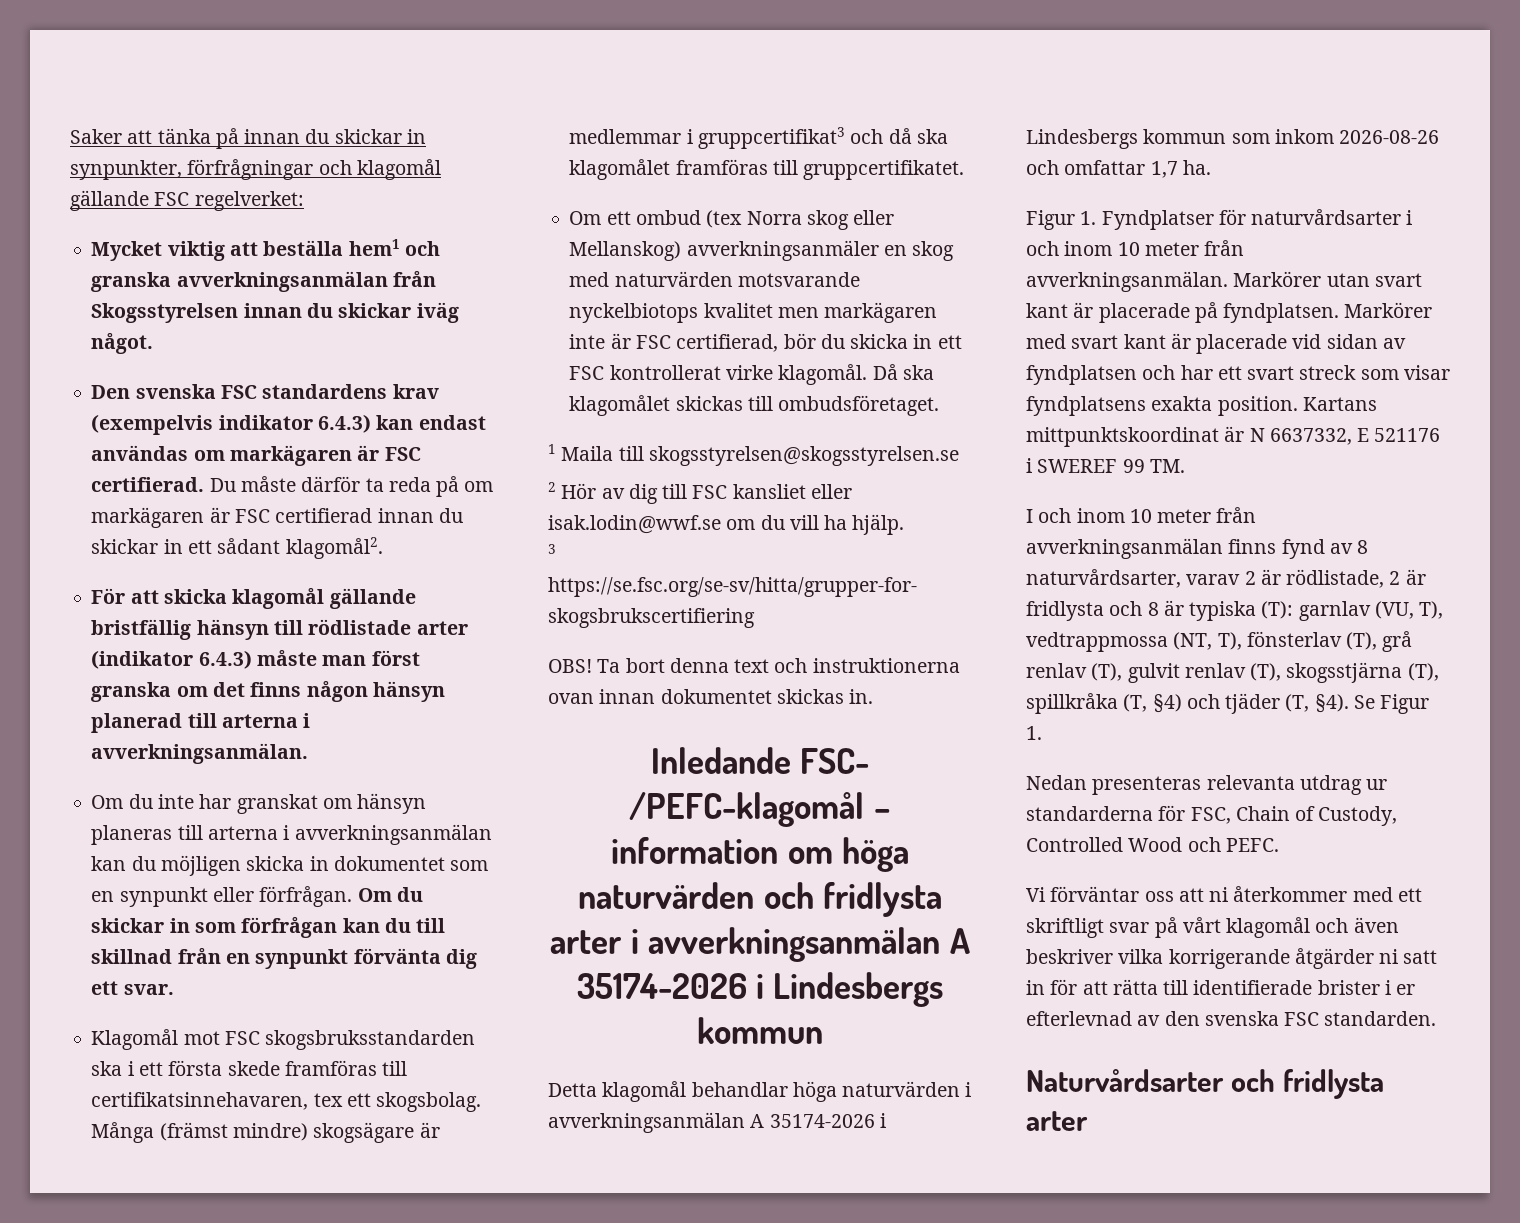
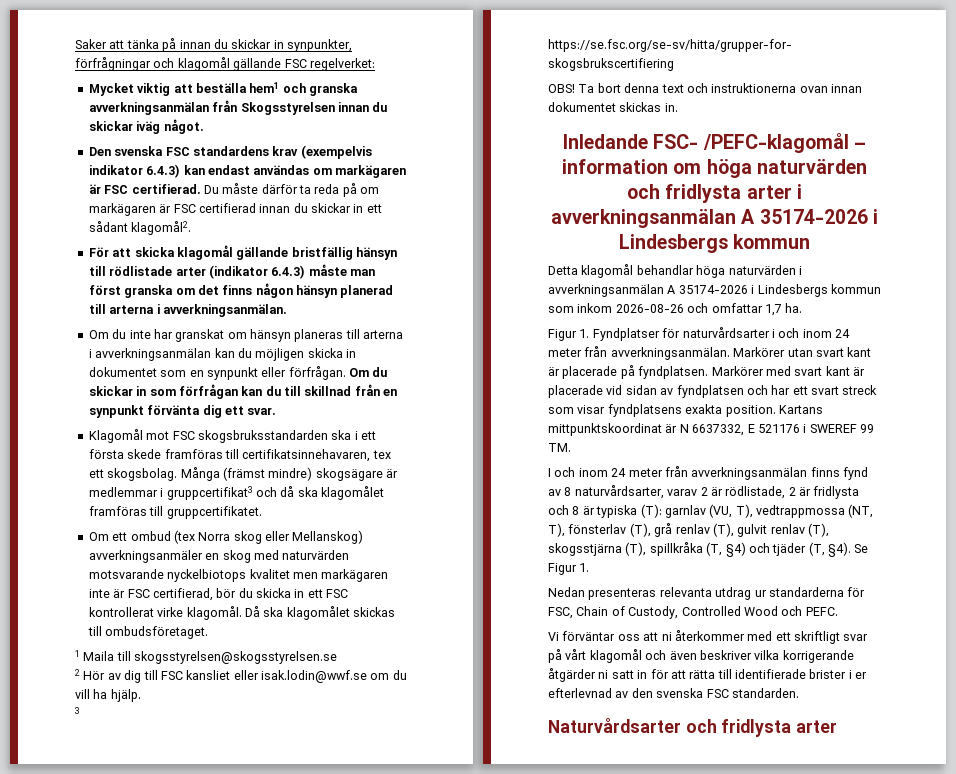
[1117,242,1140,256] 10 -> [835,329,850,338] 24
[1129,509,1152,523] 10 -> [611,468,627,477] 24

